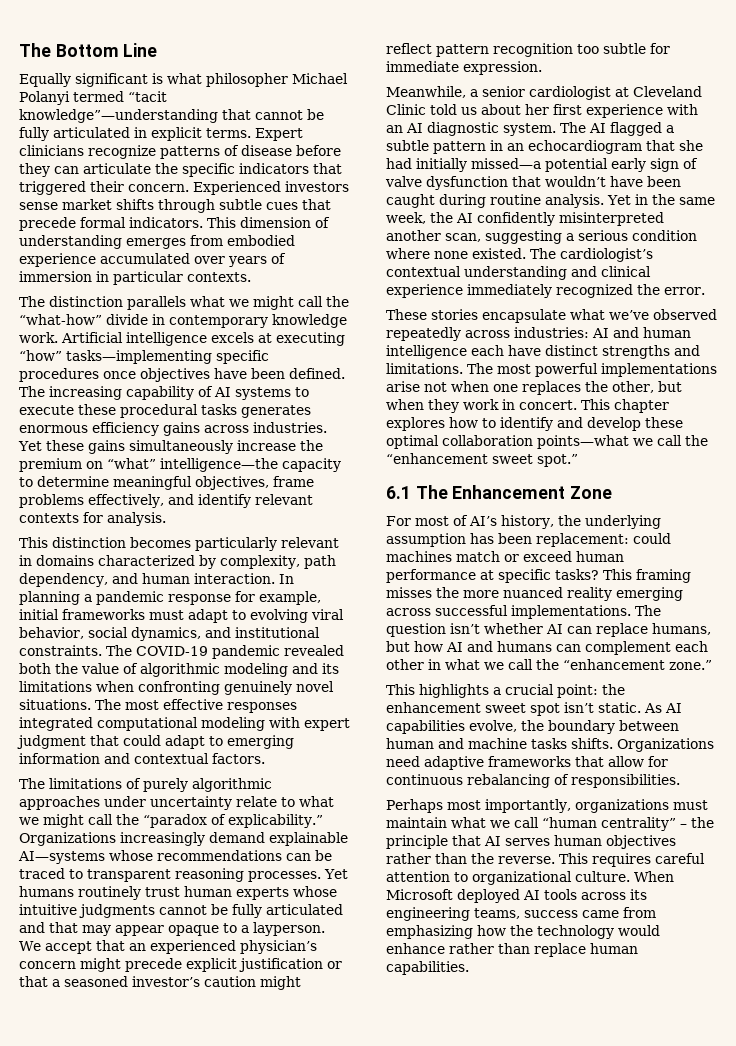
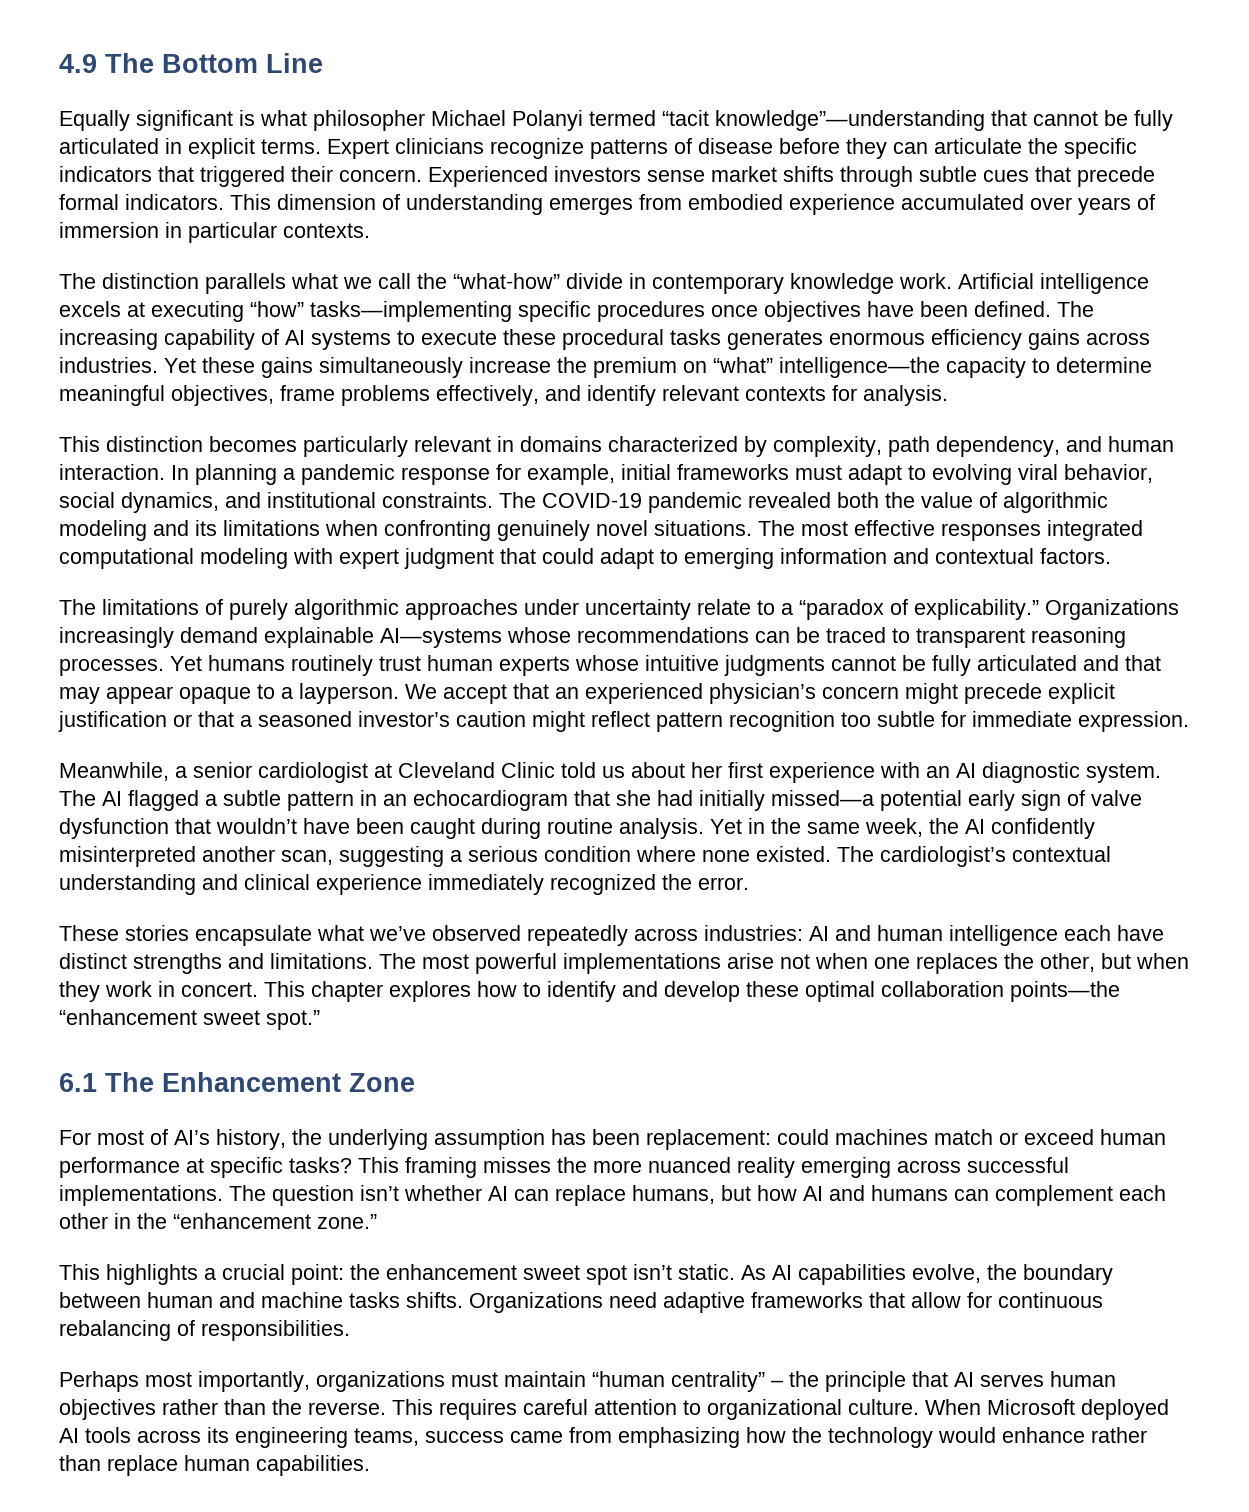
(19, 50) none -> [59,54,97,73] 4.9
[253,296,294,310] might -> (372, 283) none
[299,796,334,807] [19,814,139,828] what we might call the -> [781,603,793,615] a
[537,435,708,449] points—what we call the -> [1010,981,1120,1002] points—the
[445,659,533,670] what we call -> (131, 1221) none
[451,817,539,828] what we call -> (586, 1379) none

